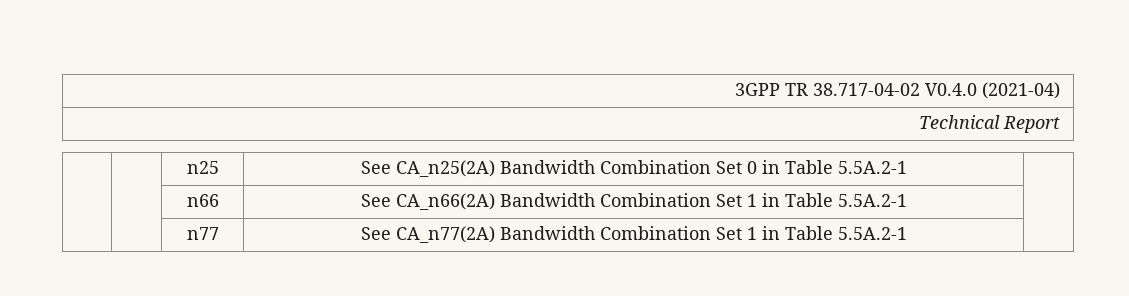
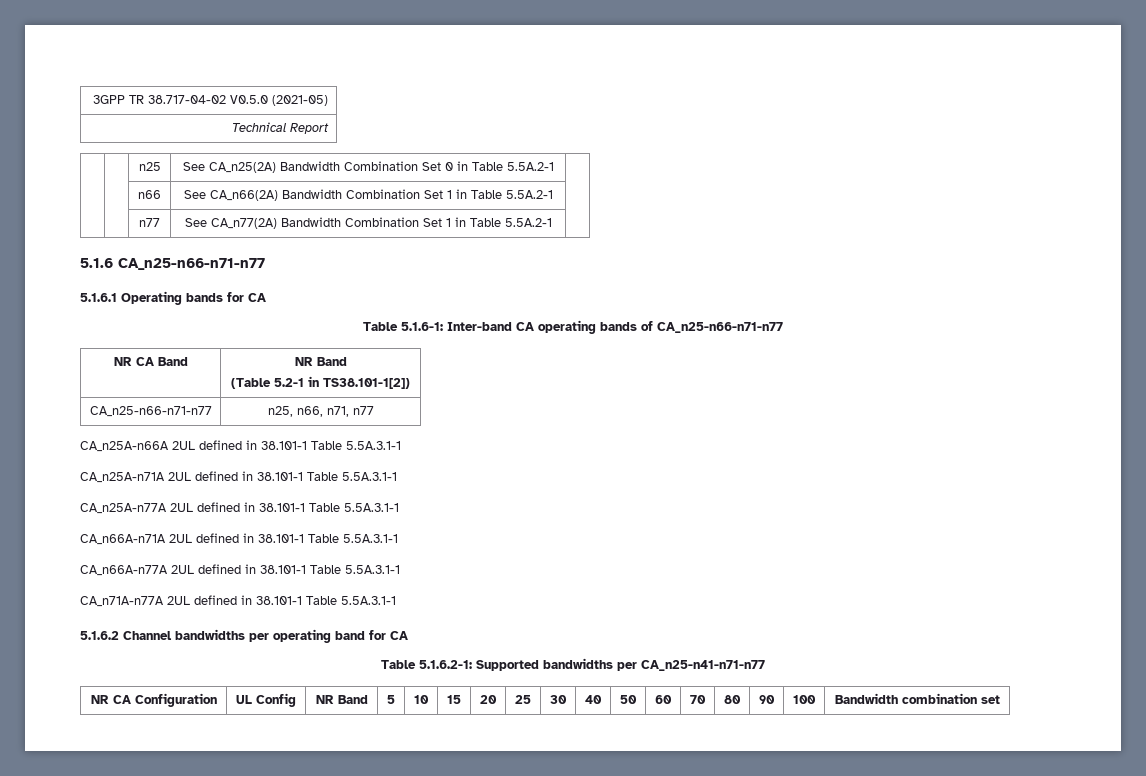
[924,82,1060,99] V0.4.0 (2021-04) -> [230,95,329,106] V0.5.0 (2021-05)
(907, 233) none -> [80,258,265,270] [80,291,266,305] [363,320,783,334] [113,357,188,366] [294,357,347,366] [231,376,410,389] [89,406,212,417] [267,406,374,417] [80,440,401,452] [80,471,397,483] [80,502,399,514] [80,533,398,545] [80,564,400,576] [80,595,396,607] [80,629,408,643] [381,658,765,671] [90,693,217,707] [236,693,296,707] [315,695,368,704] [387,695,395,704] [414,695,429,704] [447,695,461,704] [480,695,497,704] [515,695,531,704] [550,695,567,704] [585,695,602,704] [620,695,637,704] [655,695,672,704] [690,695,706,704] [724,695,741,704] [759,695,775,704] [793,695,816,704] [834,693,1000,704] // 5.1.6 CA_n25-n66-n71-n77 // 5.1.6.1 Operating bands for CA // Table 5.1.6-1: Inter-band CA operating bands of CA_n25-n66-n71-n77 // NR CA Band | NR Band // (Table 5.2-1 in TS38.101-1[2]) // CA_n25-n66-n71-n77 | n25, n66, n71, n77 // CA_n25A-n66A 2UL defined in 38.101-1 Table 5.5A.3.1-1 // CA_n25A-n71A 2UL defined in 38.101-1 Table 5.5A.3.1-1 // CA_n25A-n77A 2UL defined in 38.101-1 Table 5.5A.3.1-1 // CA_n66A-n71A 2UL defined in 38.101-1 Table 5.5A.3.1-1 // CA_n66A-n77A 2UL defined in 38.101-1 Table 5.5A.3.1-1 // CA_n71A-n77A 2UL defined in 38.101-1 Table 5.5A.3.1-1 // 5.1.6.2 Channel bandwidths per operating band for CA // Table 5.1.6.2-1: Supported bandwidths per CA_n25-n41-n71-n77 // NR CA Configuration | UL Config | NR Band | 5 | 10 | 15 | 20 | 25 | 30 | 40 | 50 | 60 | 70 | 80 | 90 | 100 | Bandwidth combination set

